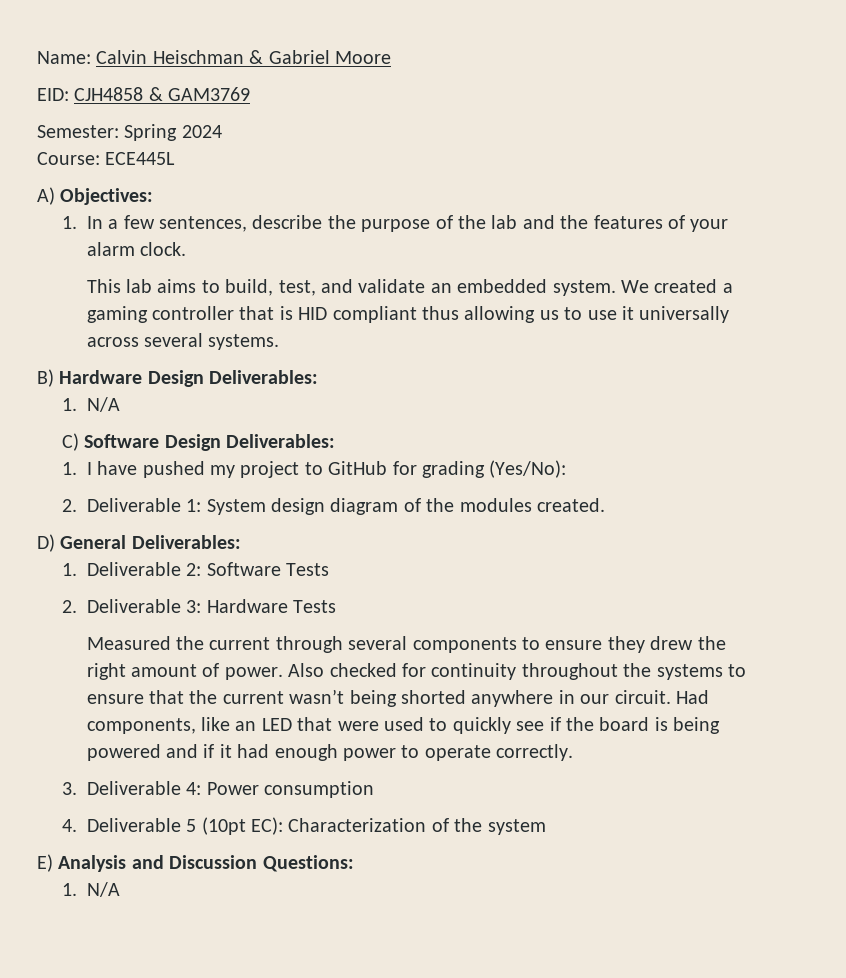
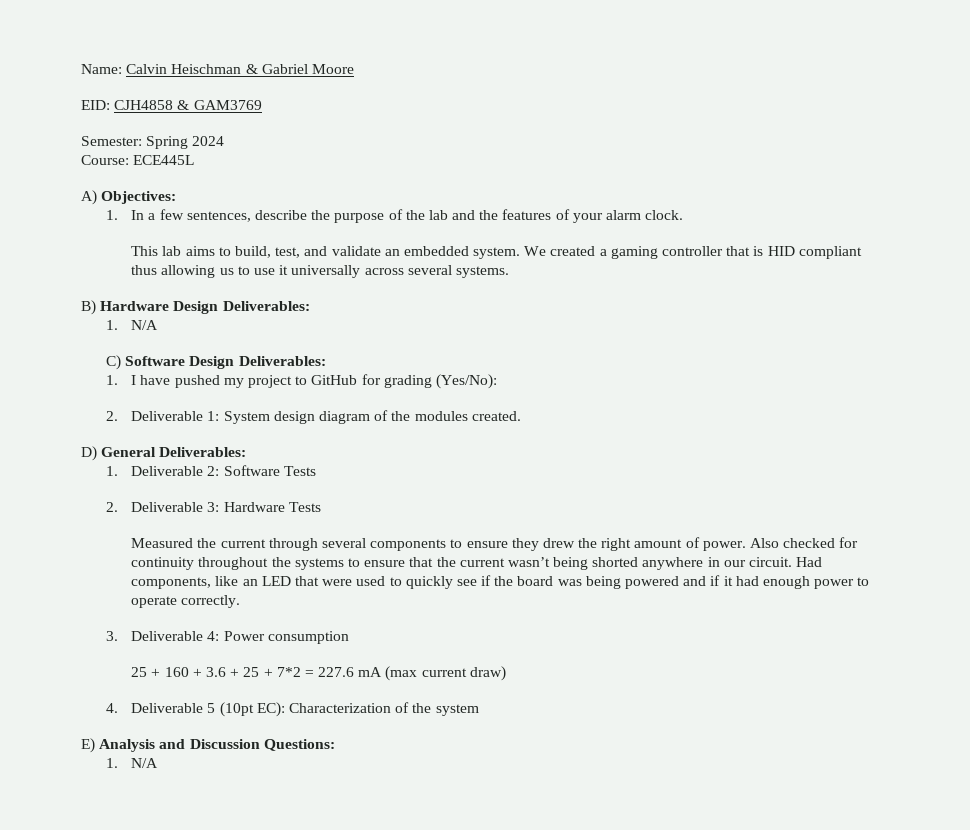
[654,717,668,731] is -> [557,579,582,586] was
(374, 789) none -> [131,666,506,681] // 25 + 160 + 3.6 + 25 + 7*2 = 227.6 mA (max current draw)

